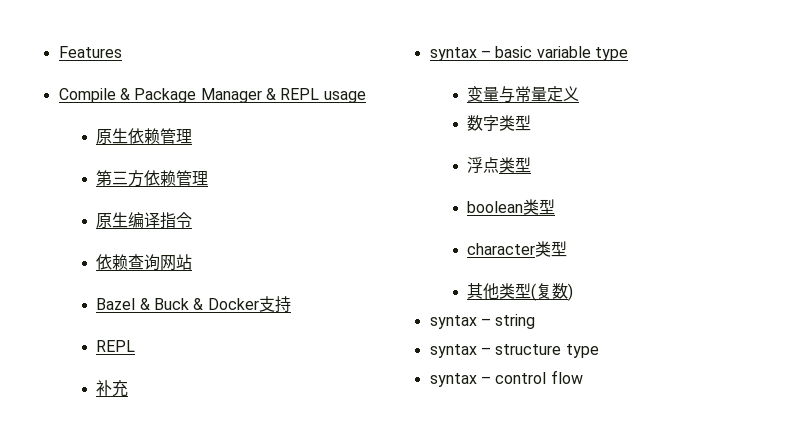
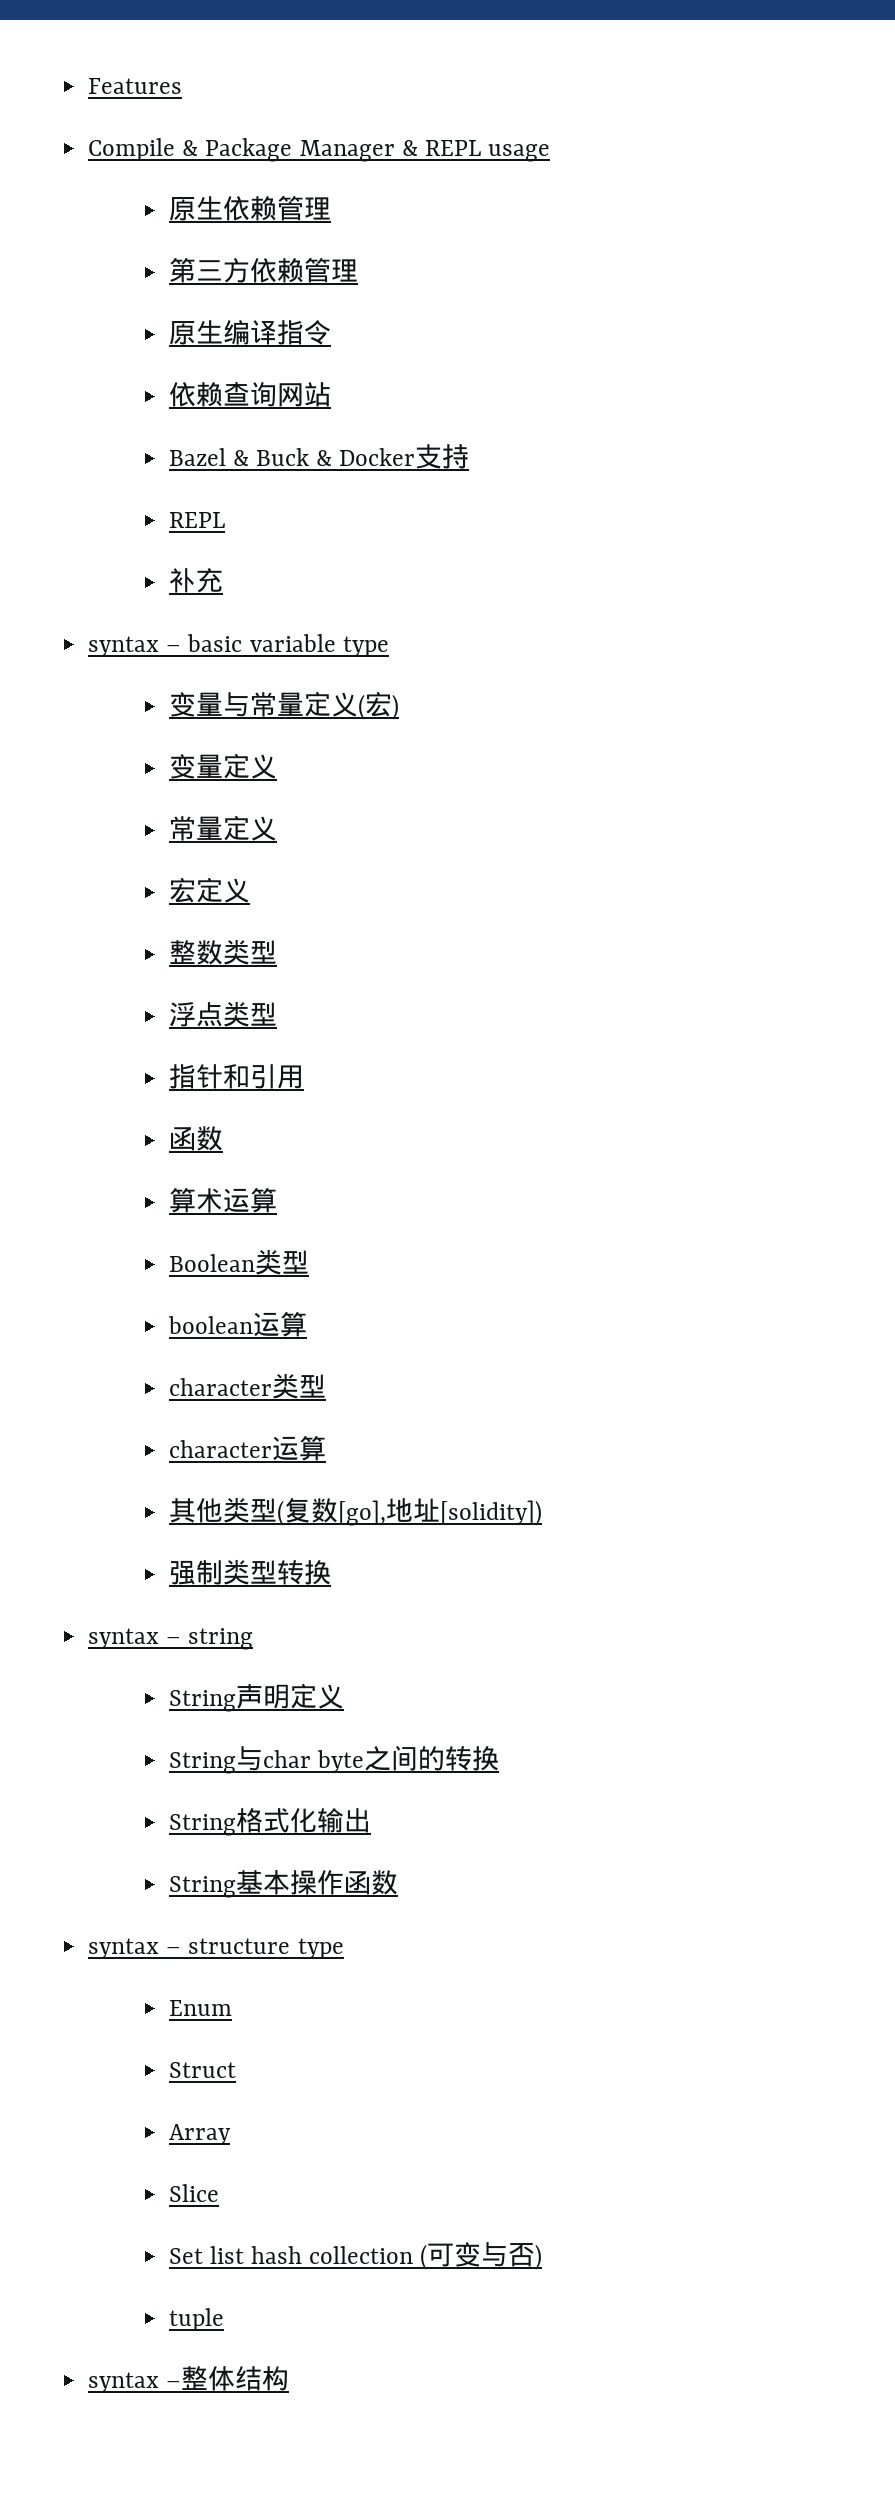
[467,115,532,131] [467,157,500,173] // 数字类型 // 浮点 -> [357,691,399,720] [168,753,277,779] [168,815,277,841] [168,877,250,903] [168,939,277,965] [168,1001,277,1027] [168,1064,304,1089] [168,1126,223,1151] [168,1187,277,1213] [168,1254,255,1272] (宏) // 变量定义 // 常量定义 // 宏定义 // 整数类型 // 浮点类型 // 指针和引用 // 函数 // 算术运算 // Boolean
(524, 207) none -> [252,1311,307,1337] [168,1378,272,1396] 运算 // character
[535,241,568,257] 类型 -> [271,1435,326,1461] 运算
[568,283,574,301] [429,314,536,329] [429,344,599,358] [429,370,583,387] ) // syntax – string // syntax – structure type // syntax – control flow -> [337,1498,542,1526] [168,1559,331,1585] [88,1628,254,1650] [168,1683,344,1712] [168,1745,499,1774] [168,1808,371,1836] [168,1870,398,1898] [88,1938,344,1959] [168,2000,232,2016] [168,2062,236,2078] [168,2124,231,2145] [168,2184,219,2202] [168,2242,543,2270] [168,2308,224,2331] [88,2366,290,2393] [go],地址[solidity]) // 强制类型转换 // syntax – string // String声明定义 // String与char byte之间的转换 // String格式化输出 // String基本操作函数 // syntax – structure type // Enum // Struct // Array // Slice // Set list hash collection (可变与否) // tuple // syntax –整体结构

